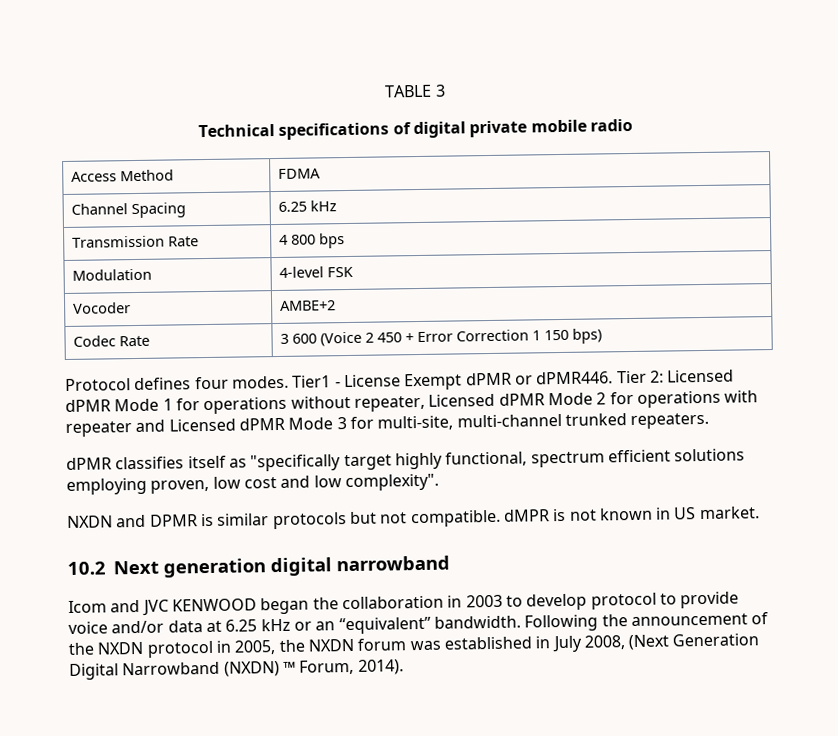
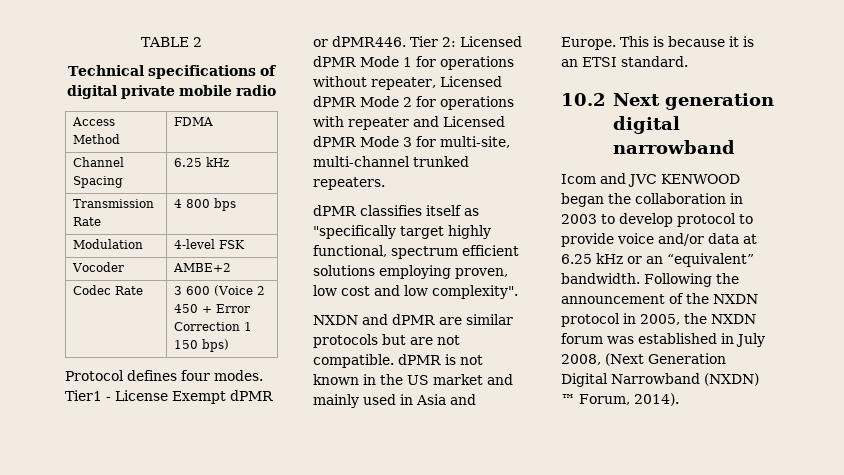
[434,84,446,97] 3 -> [193,37,202,47] 2
[149,513,214,527] DPMR is -> [392,314,462,325] dPMR are
(377, 518) none -> [410,337,433,345] are
[503,509,550,522] dMPR -> [398,354,441,365] dPMR
[673,506,760,520] US market. -> [380,374,513,385] [313,394,476,408] [561,36,754,50] [561,56,688,67] the US market and mainly used in Asia and Europe. This is because it is an ETSI standard.

